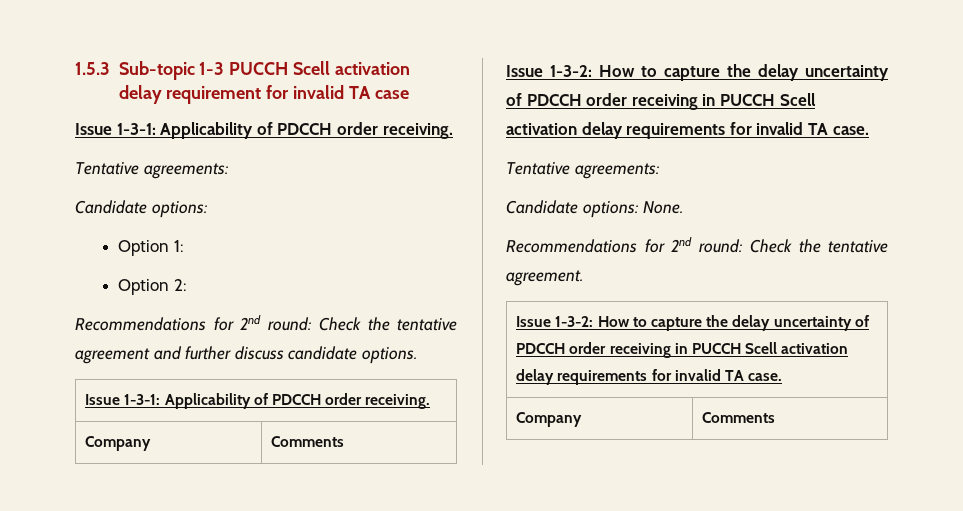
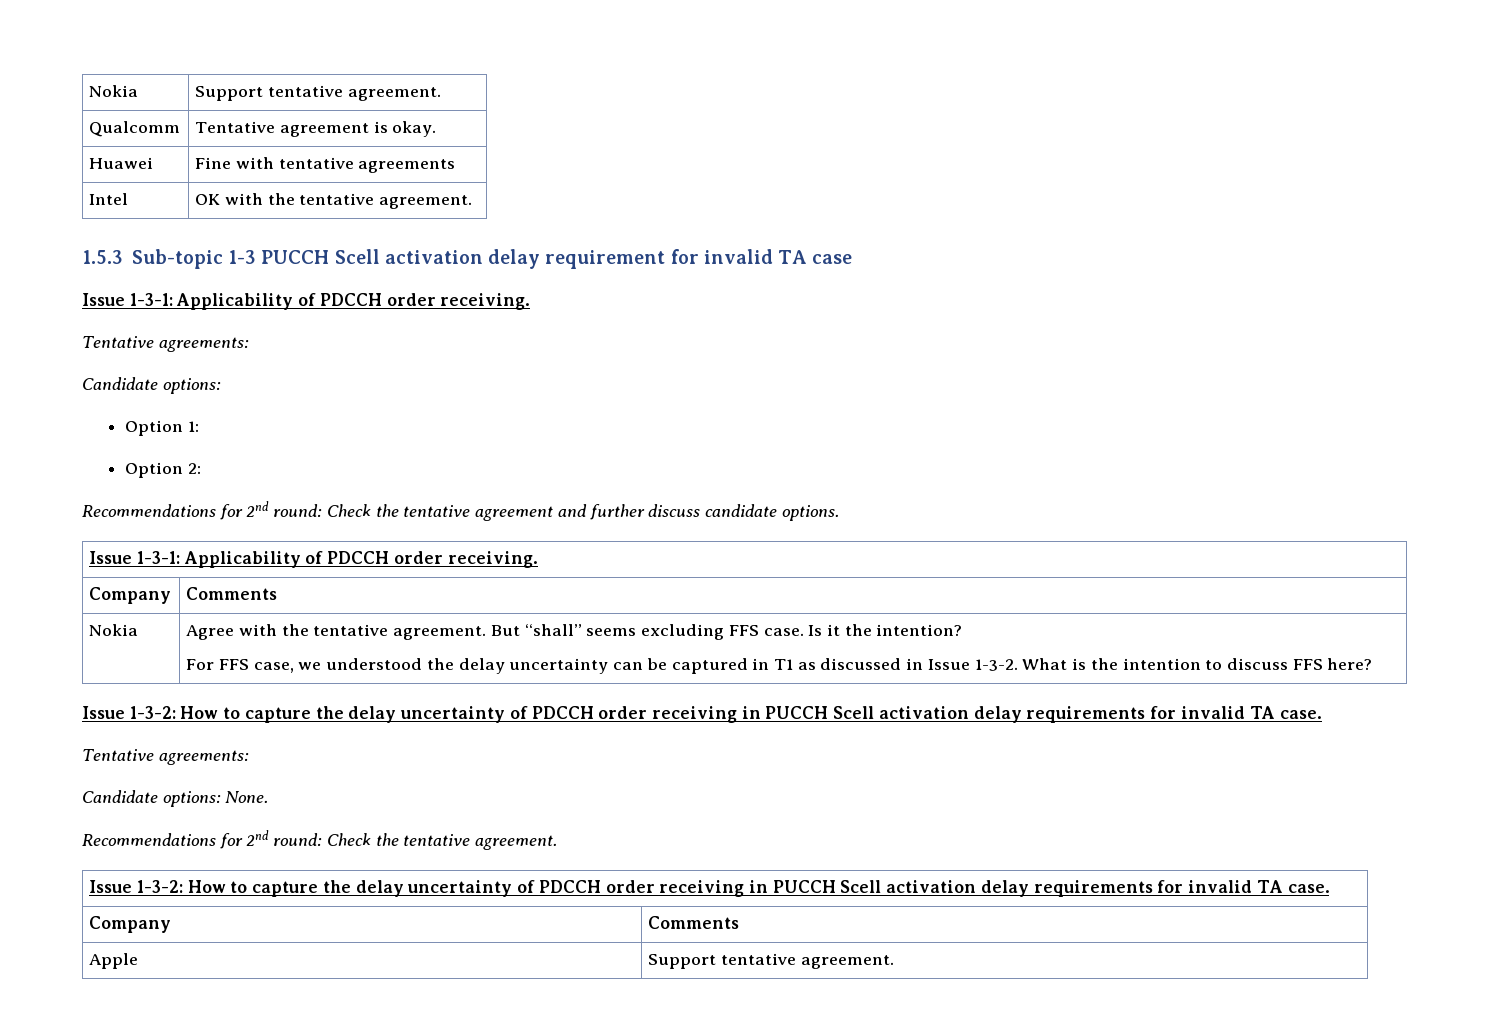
(75, 68) none -> [89,85,139,97] [195,85,441,101] [89,121,181,137] [195,121,437,137] [89,157,154,169] [195,157,456,173] [89,193,129,205] [195,193,473,209] Nokia | Support tentative agreement. // Qualcomm | Tentative agreement is okay. // Huawei | Fine with tentative agreements // Intel | OK with the tentative agreement. //
(345, 441) none -> [89,624,139,636] [186,624,963,640] [186,658,1373,674] // Nokia | Agree with the tentative agreement. But “shall” seems excluding FFS case. Is it the intention? // For FFS case, we understood the delay uncertainty can be captured in T1 as discussed in Issue 1-3-2. What is the intention to discuss FFS here?
(776, 417) none -> [89,953,139,969] [648,953,894,969] // Apple | Support tentative agreement.

